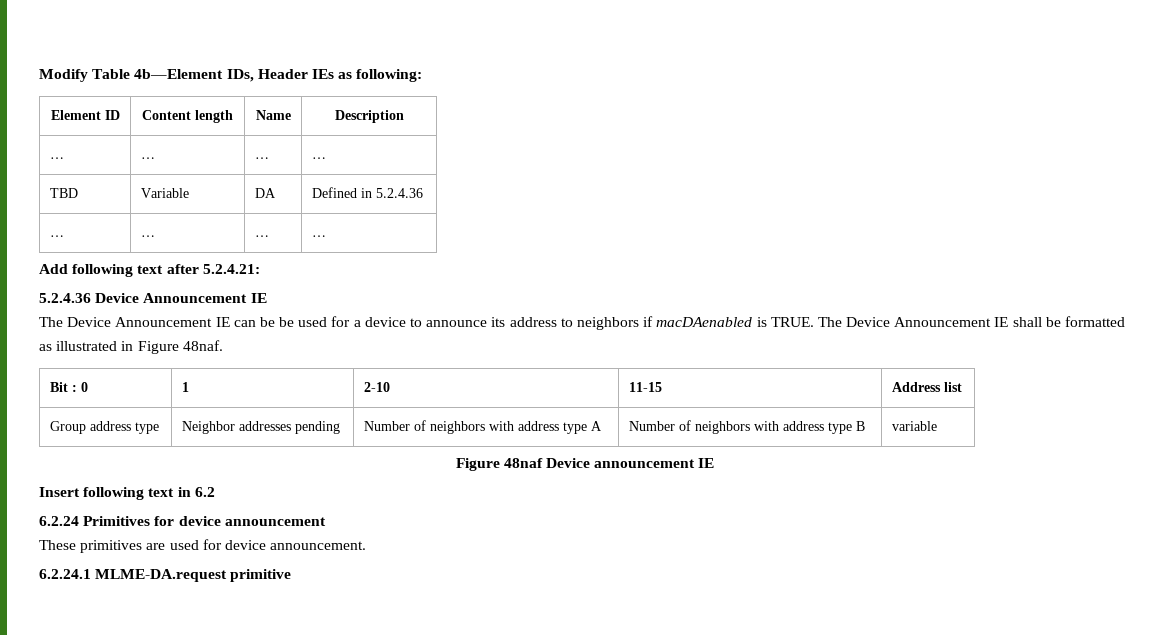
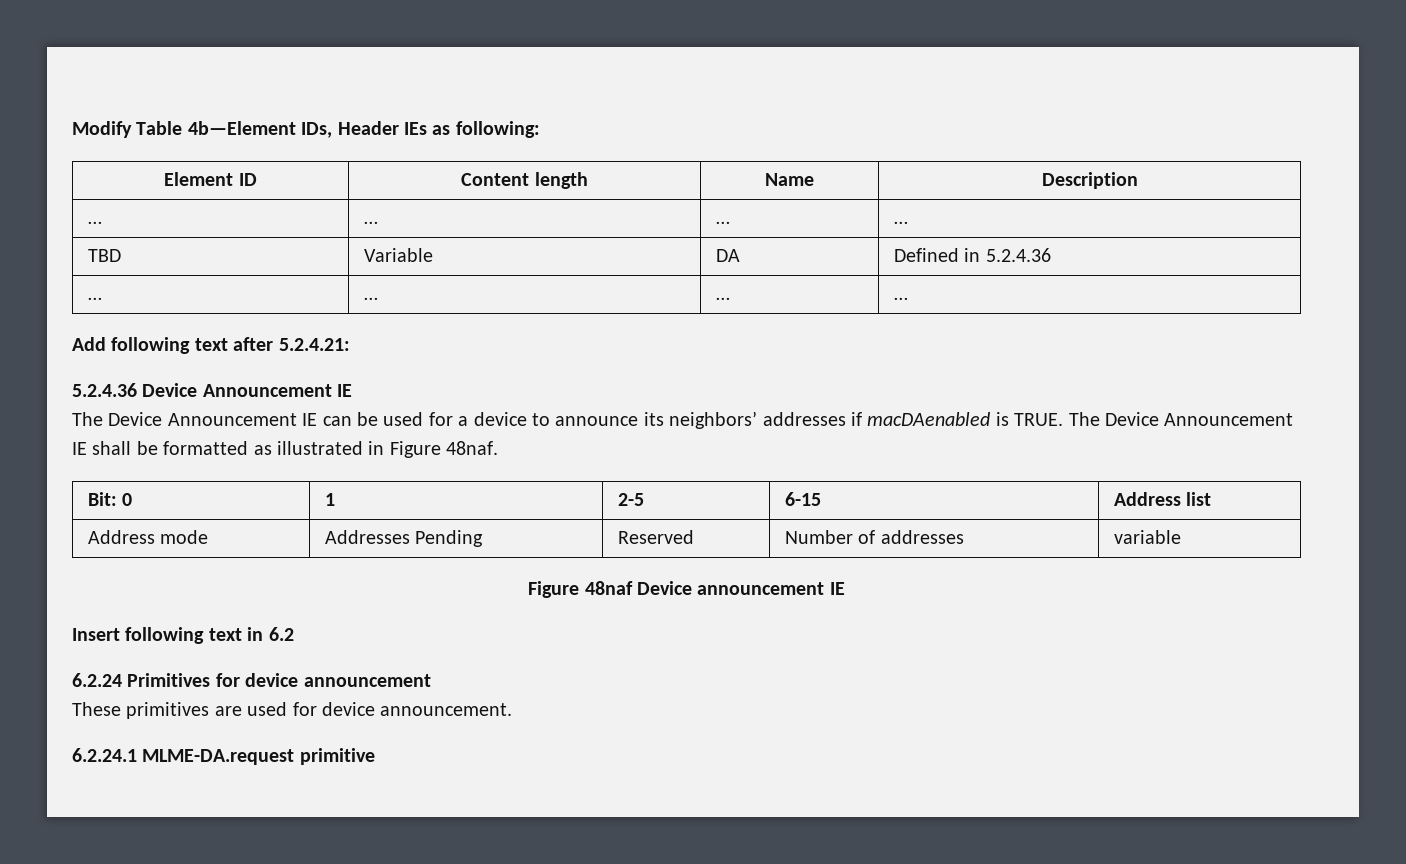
[279,317,295,327] be -> (378, 419) none
[509,317,639,330] address to neighbors -> [669,411,846,429] neighbors’ addresses
[49,382,77,392] Bit : -> [87,492,117,506] Bit:
[363,382,390,392] [628,382,662,392] 2-10 | 11-15 -> [617,493,644,506] [784,492,821,506] 2-5 | 6-15
[49,421,159,434] [181,421,340,434] [363,420,602,434] [628,420,865,434] Group address type | Neighbor addresses pending | Number of neighbors with address type A | Number of neighbors with address type B -> [87,530,209,544] [324,530,484,547] [617,530,694,544] [784,530,964,544] Address mode | Addresses Pending | Reserved | Number of addresses

